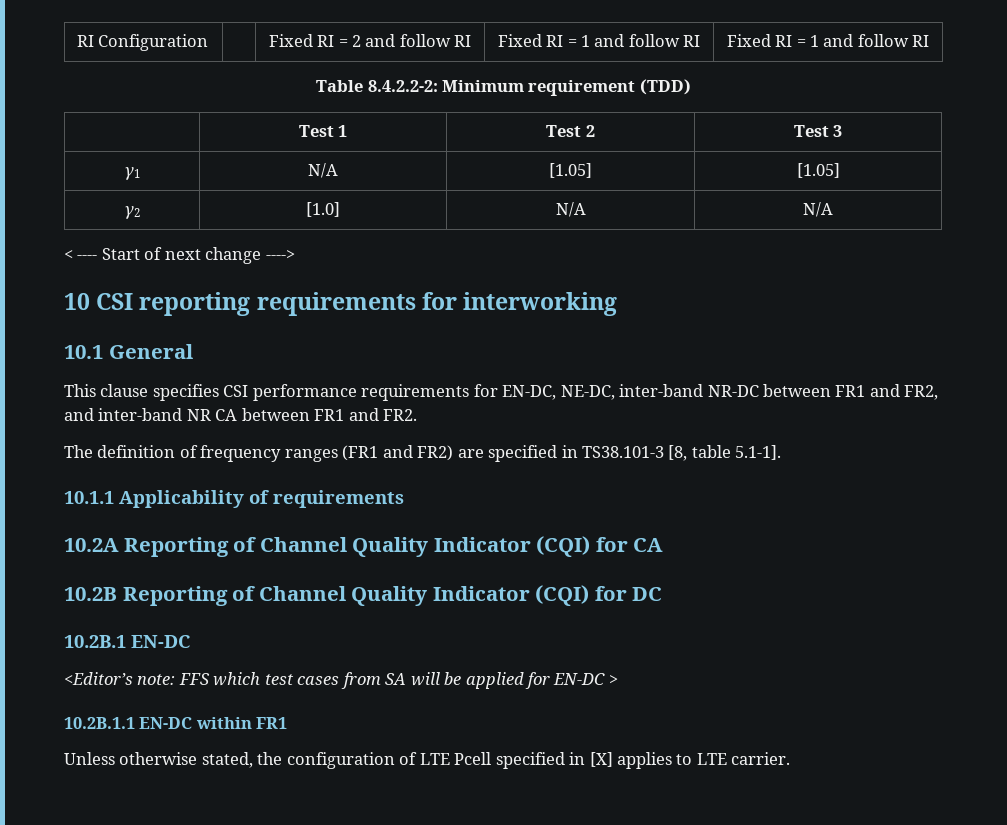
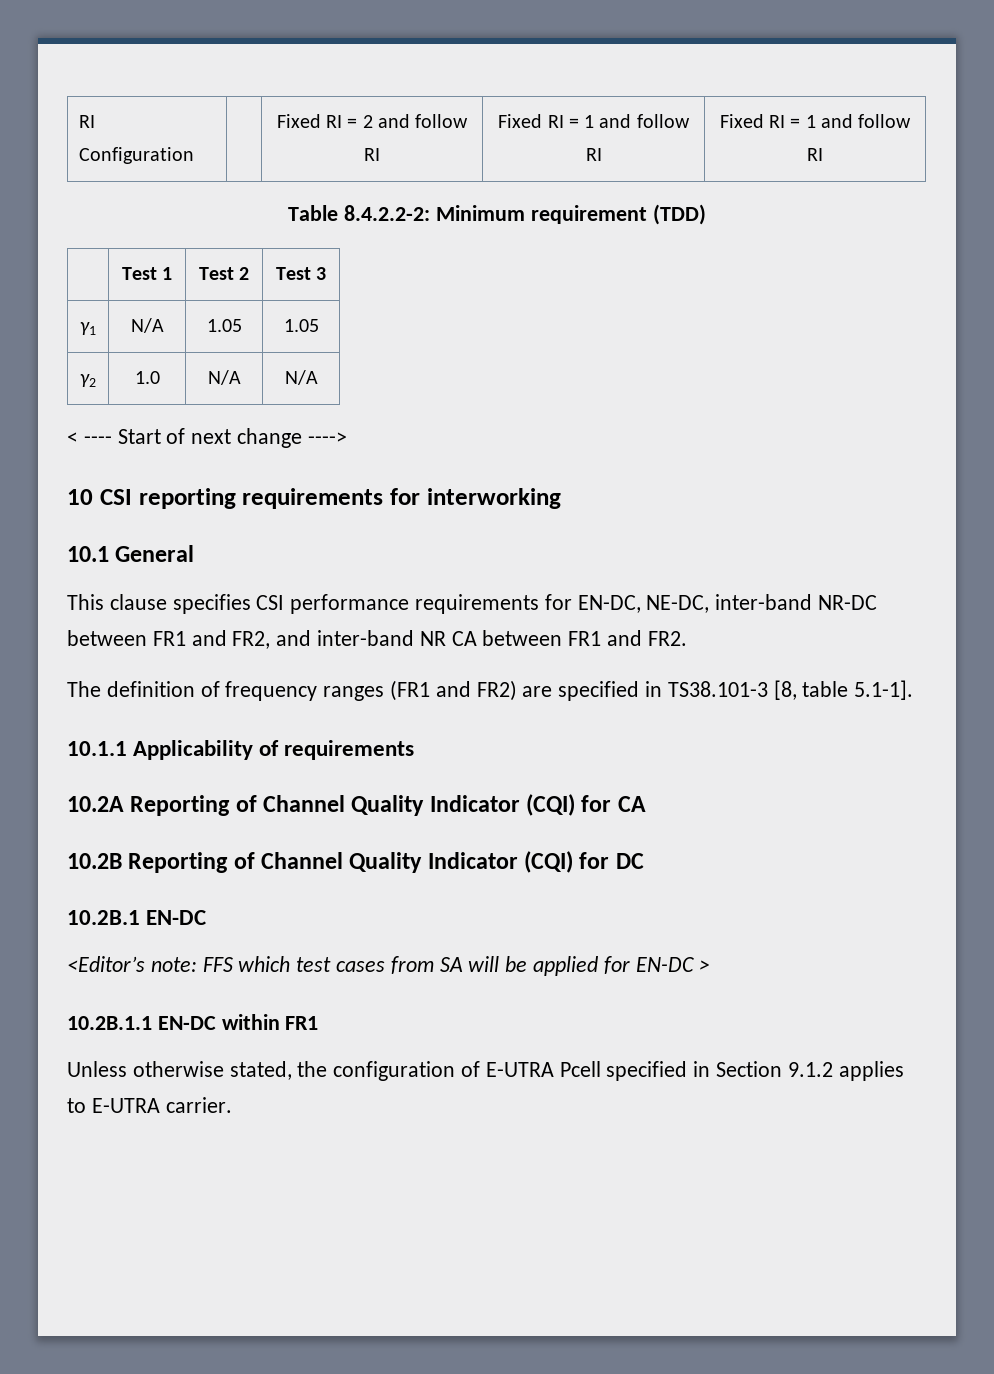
[549,163,592,178] [796,163,840,178] [1.05] | [1.05] -> [206,319,242,332] [283,319,319,332] 1.05 | 1.05
[306,202,340,217] [1.0] -> [134,371,160,384] 1.0
[419,753,450,765] LTE -> [485,1062,554,1077] E-UTRA
[589,752,613,767] [X] -> [716,1061,833,1077] Section 9.1.2
[696,753,727,765] LTE -> [91,1098,160,1113] E-UTRA

